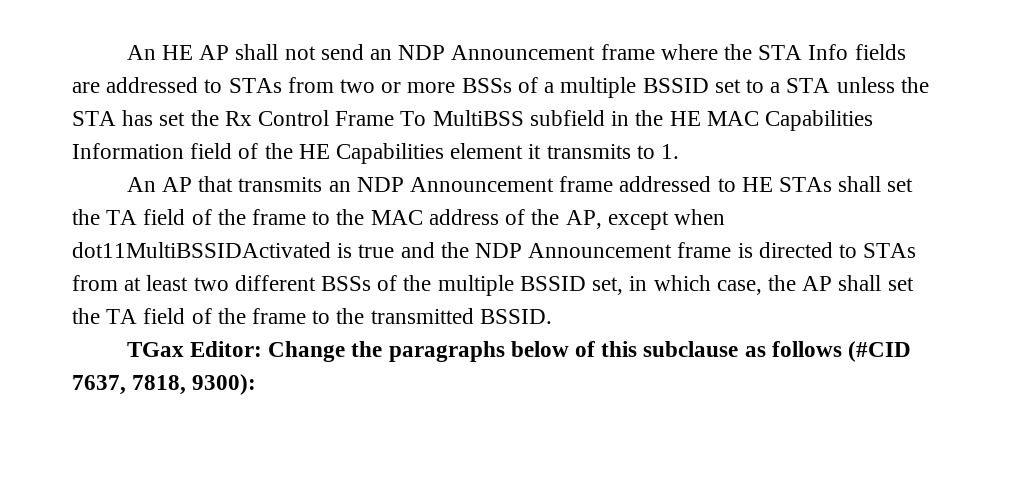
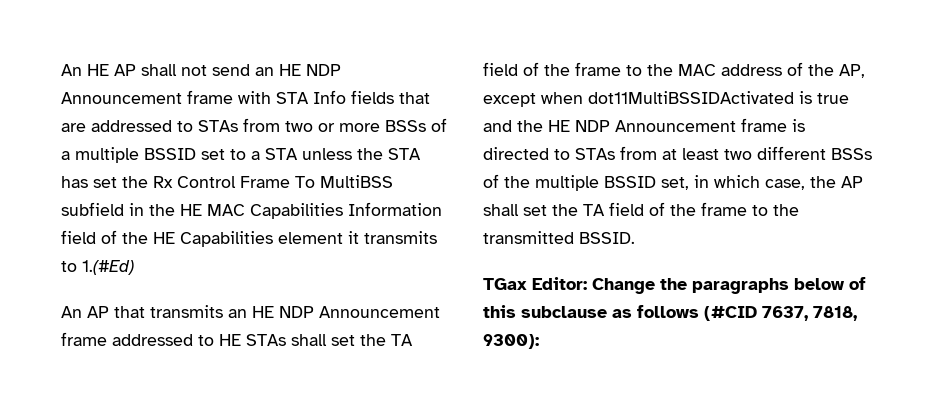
[398,44,753,60] NDP Announcement frame where the -> [279,64,341,76] [61,90,271,104] HE NDP Announcement frame with
(906, 52) none -> [399,92,430,104] that
[661,144,680,159] 1. -> [82,260,134,275] 1.(#Ed)
(351, 186) none -> [252,306,274,318] HE
(469, 250) none -> [548,120,570,132] HE

